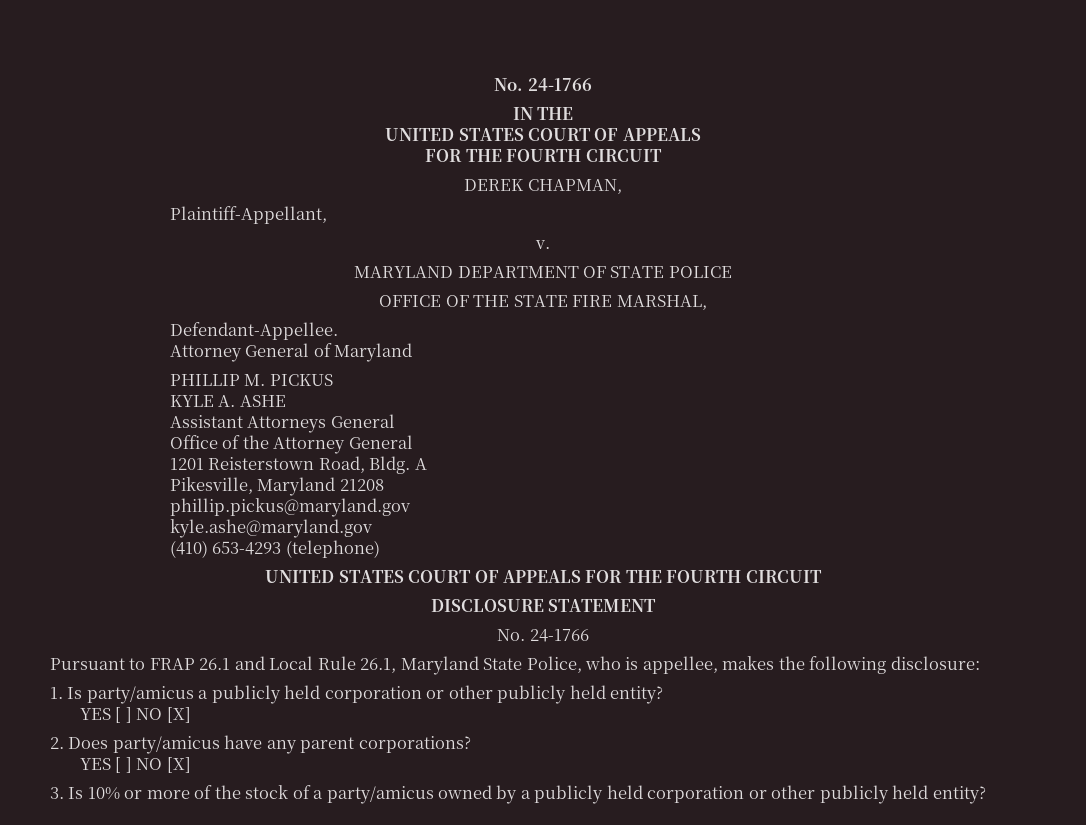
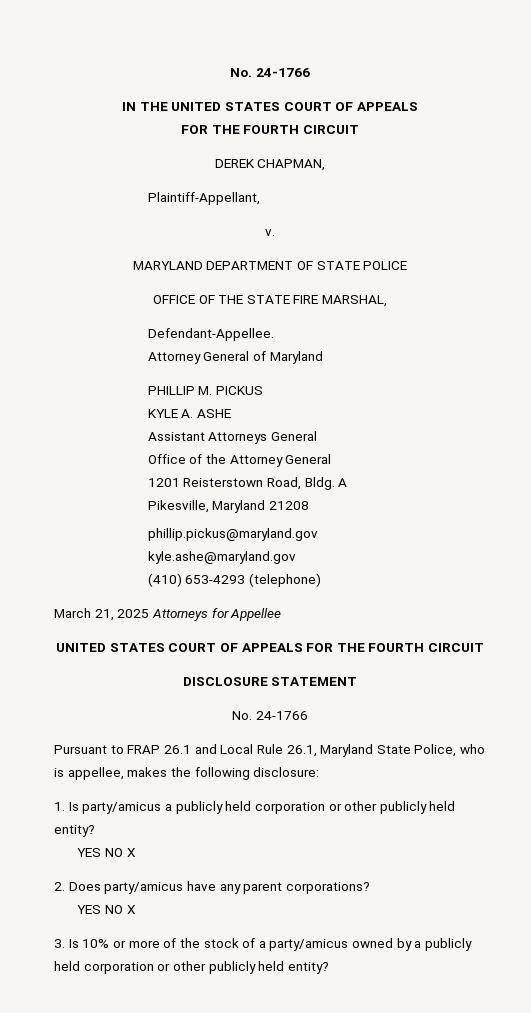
(574, 113) // -> (168, 106) none
(380, 549) none -> [54,608,282,621] // March 21, 2025 Attorneys for Appellee
[115,707,191,723] [ ] NO [X] -> [105,848,136,857] NO X
[115,757,191,773] [ ] NO [X] -> [105,905,136,914] NO X

